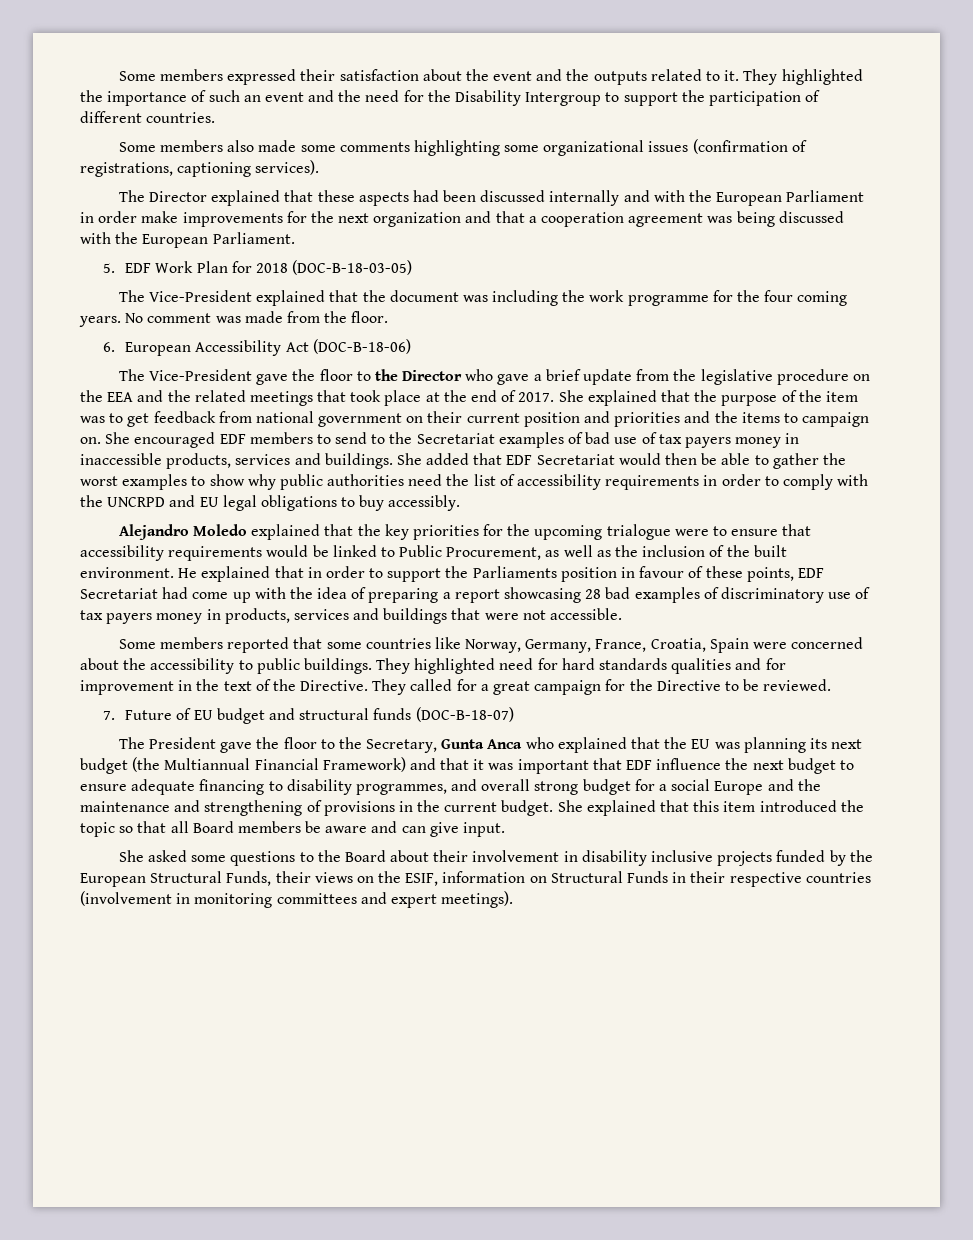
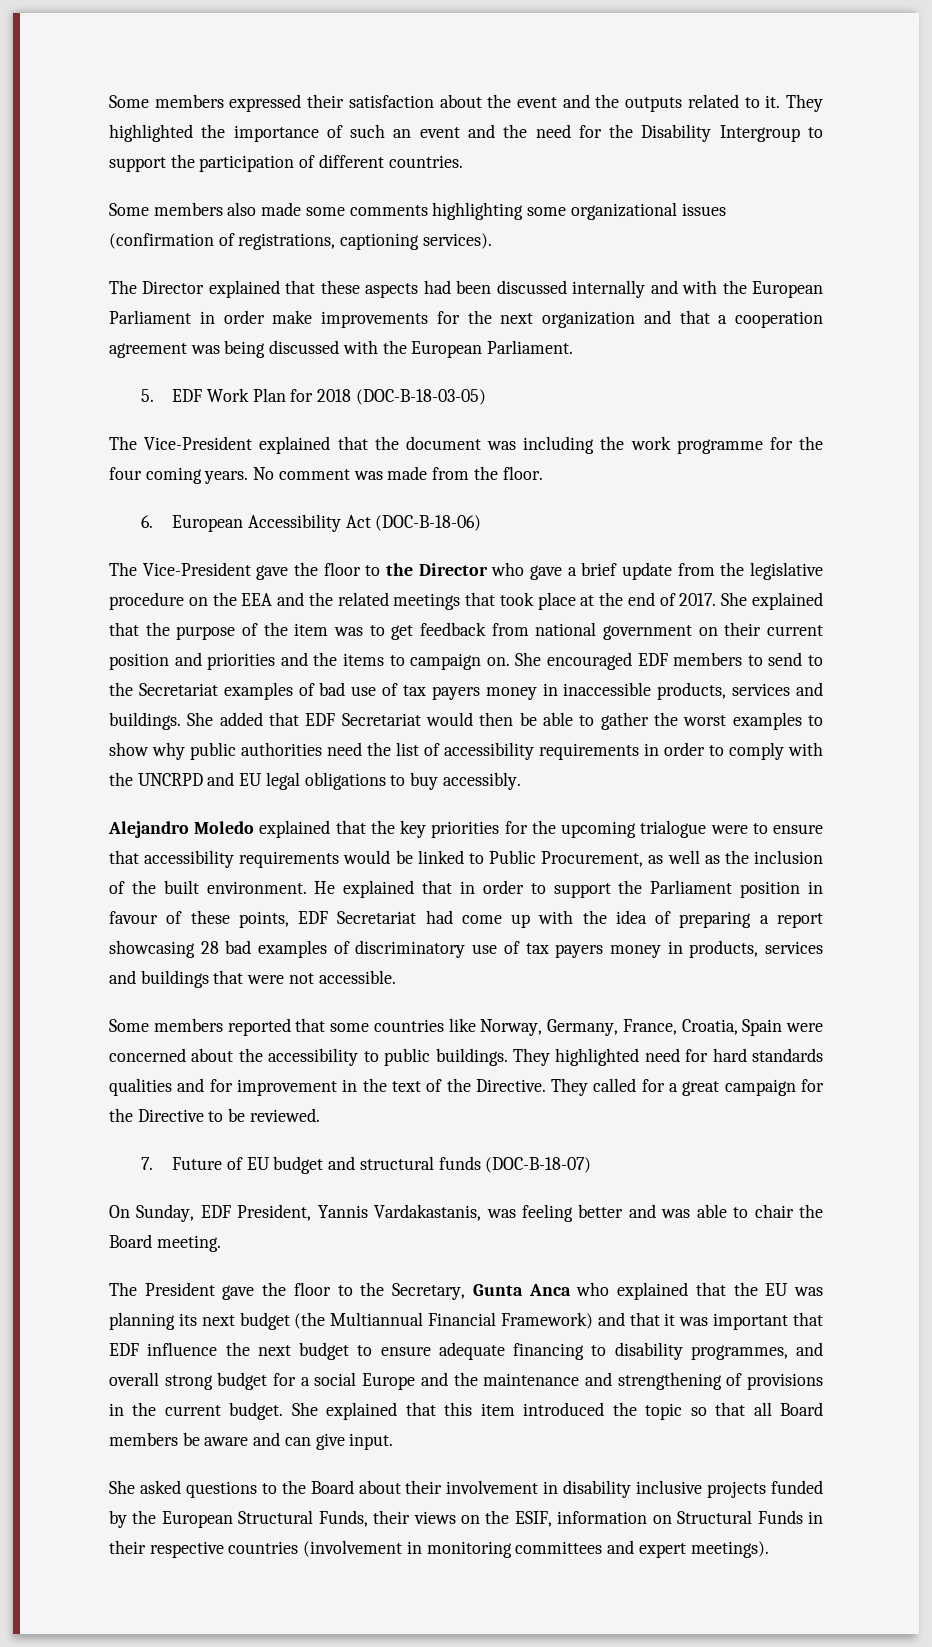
[472,566,557,578] Parliaments -> [650,880,733,894] Parliament
(514, 714) none -> [109,1204,824,1222] [109,1234,221,1252] // On Sunday, EDF President, Yannis Vardakastanis, was feeling better and was able to chair the Board meeting.
[191,855,227,862] some -> (181, 1487) none

